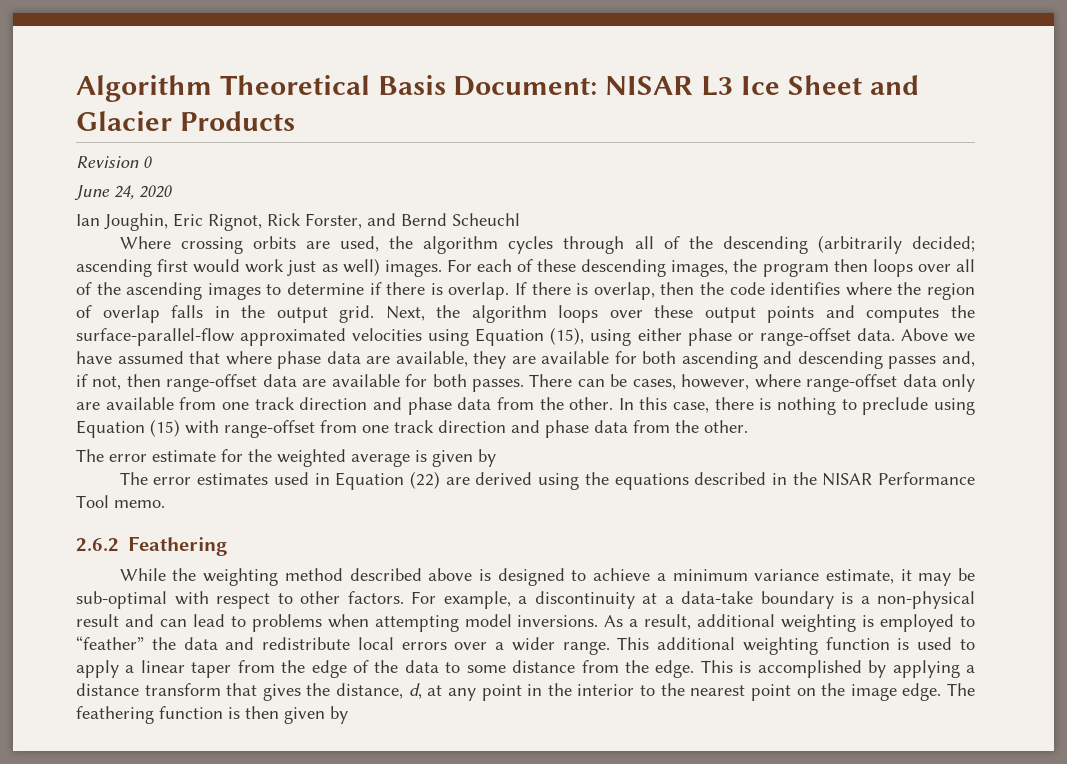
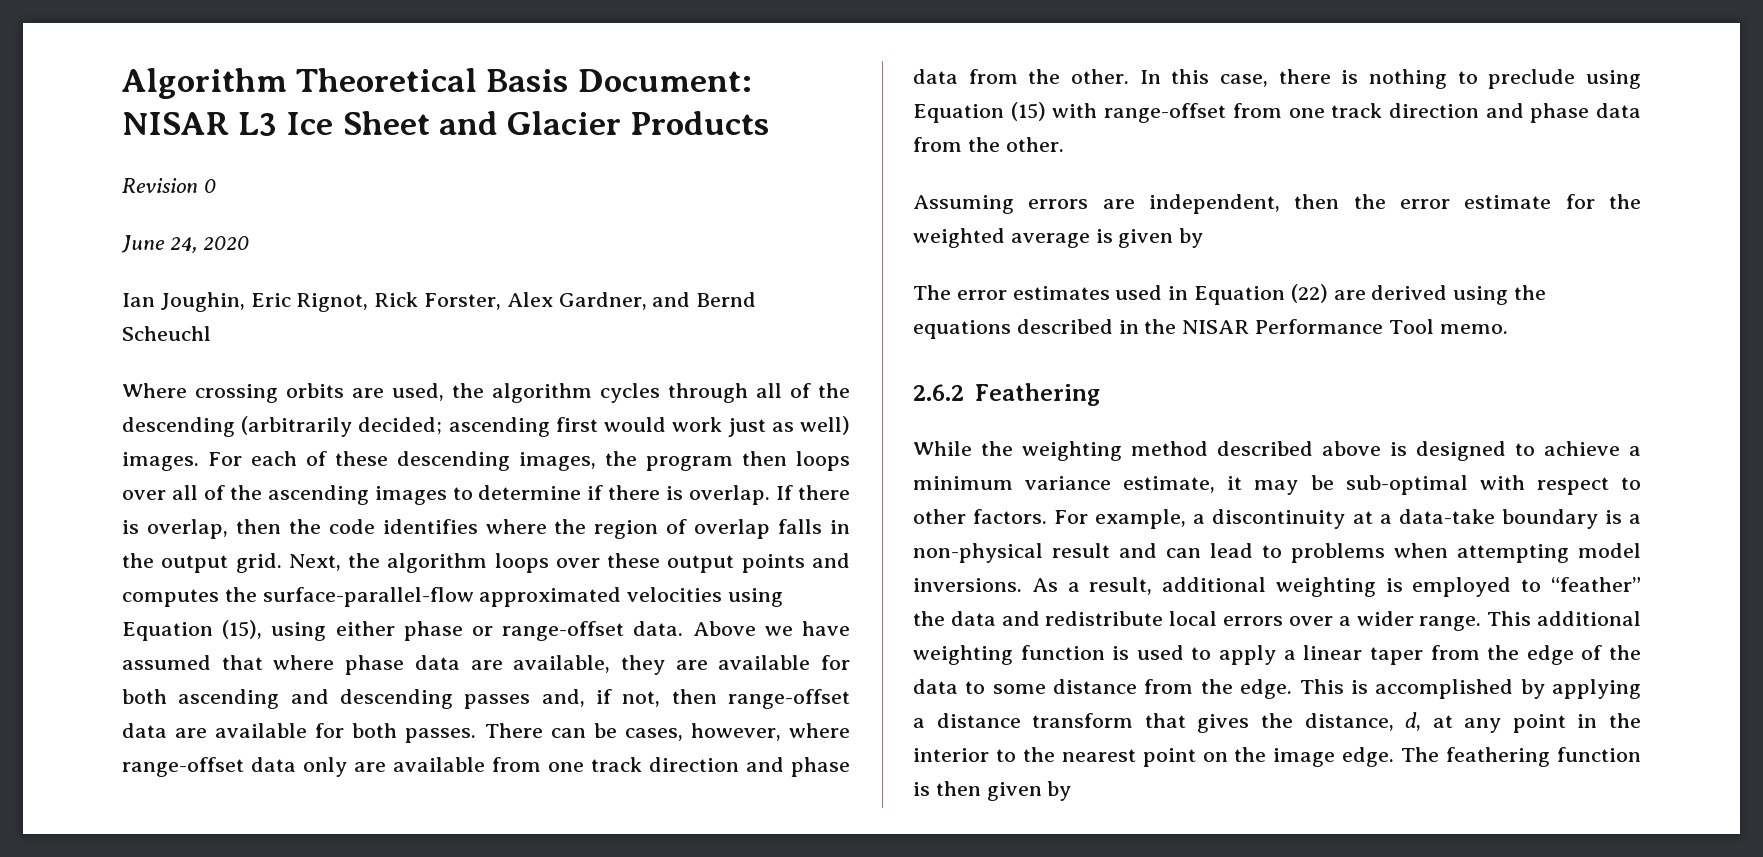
(362, 221) none -> [506,292,647,310] Alex Gardner,
[76,449,104,462] The -> [913,194,1386,214] Assuming errors are independent, then the

